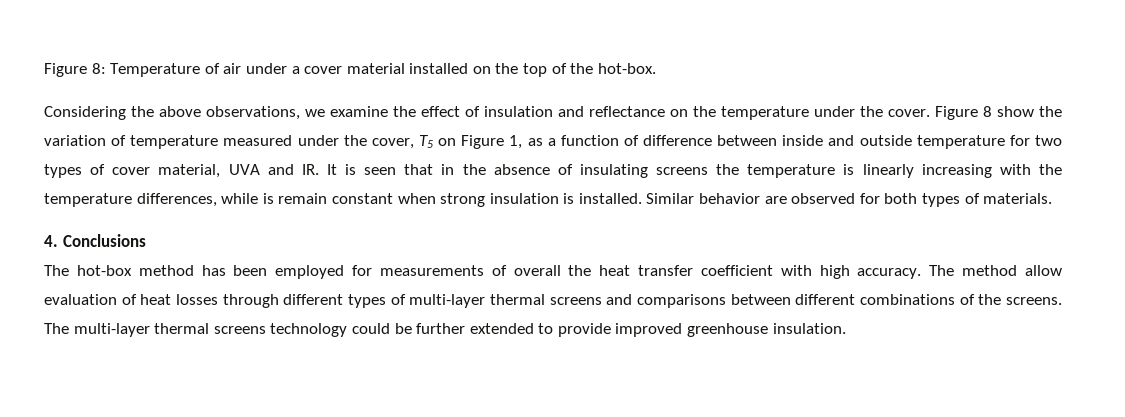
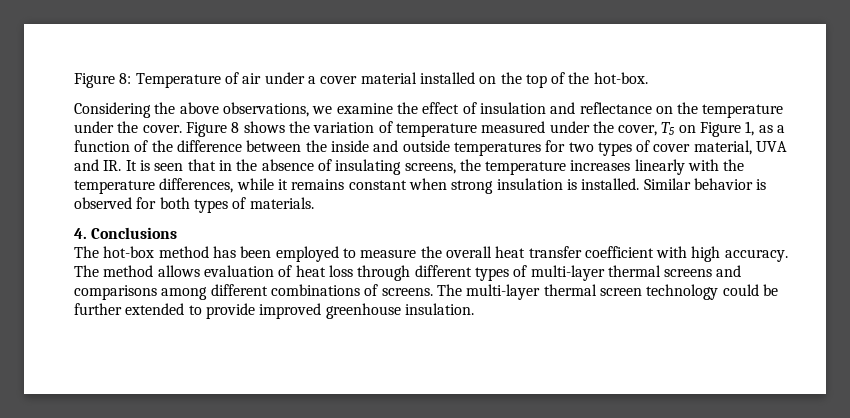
[997,106,1034,117] show -> [243,121,285,133] shows
(639, 140) none -> [151,140,173,152] the
(778, 140) none -> [305,140,327,152] the
[916,135,1005,149] temperature -> [453,142,541,156] temperatures
[656,164,992,178] screens the temperature is linearly increasing -> [404,159,685,175] screens, the temperature increases linearly
[262,193,328,204] is remain -> [277,179,345,190] it remains
[764,196,787,204] are -> [756,179,767,190] is
[352,265,592,276] for measurements of overall the -> [342,246,492,258] to measure the overall
[1025,265,1063,276] allow -> [157,265,200,277] allows
[176,294,218,305] losses -> [328,265,353,277] loss
[730,294,791,305] between -> [161,287,208,300] among
[978,294,1002,305] the -> (379, 290) none
[213,326,266,334] screens -> [599,288,642,296] screen

